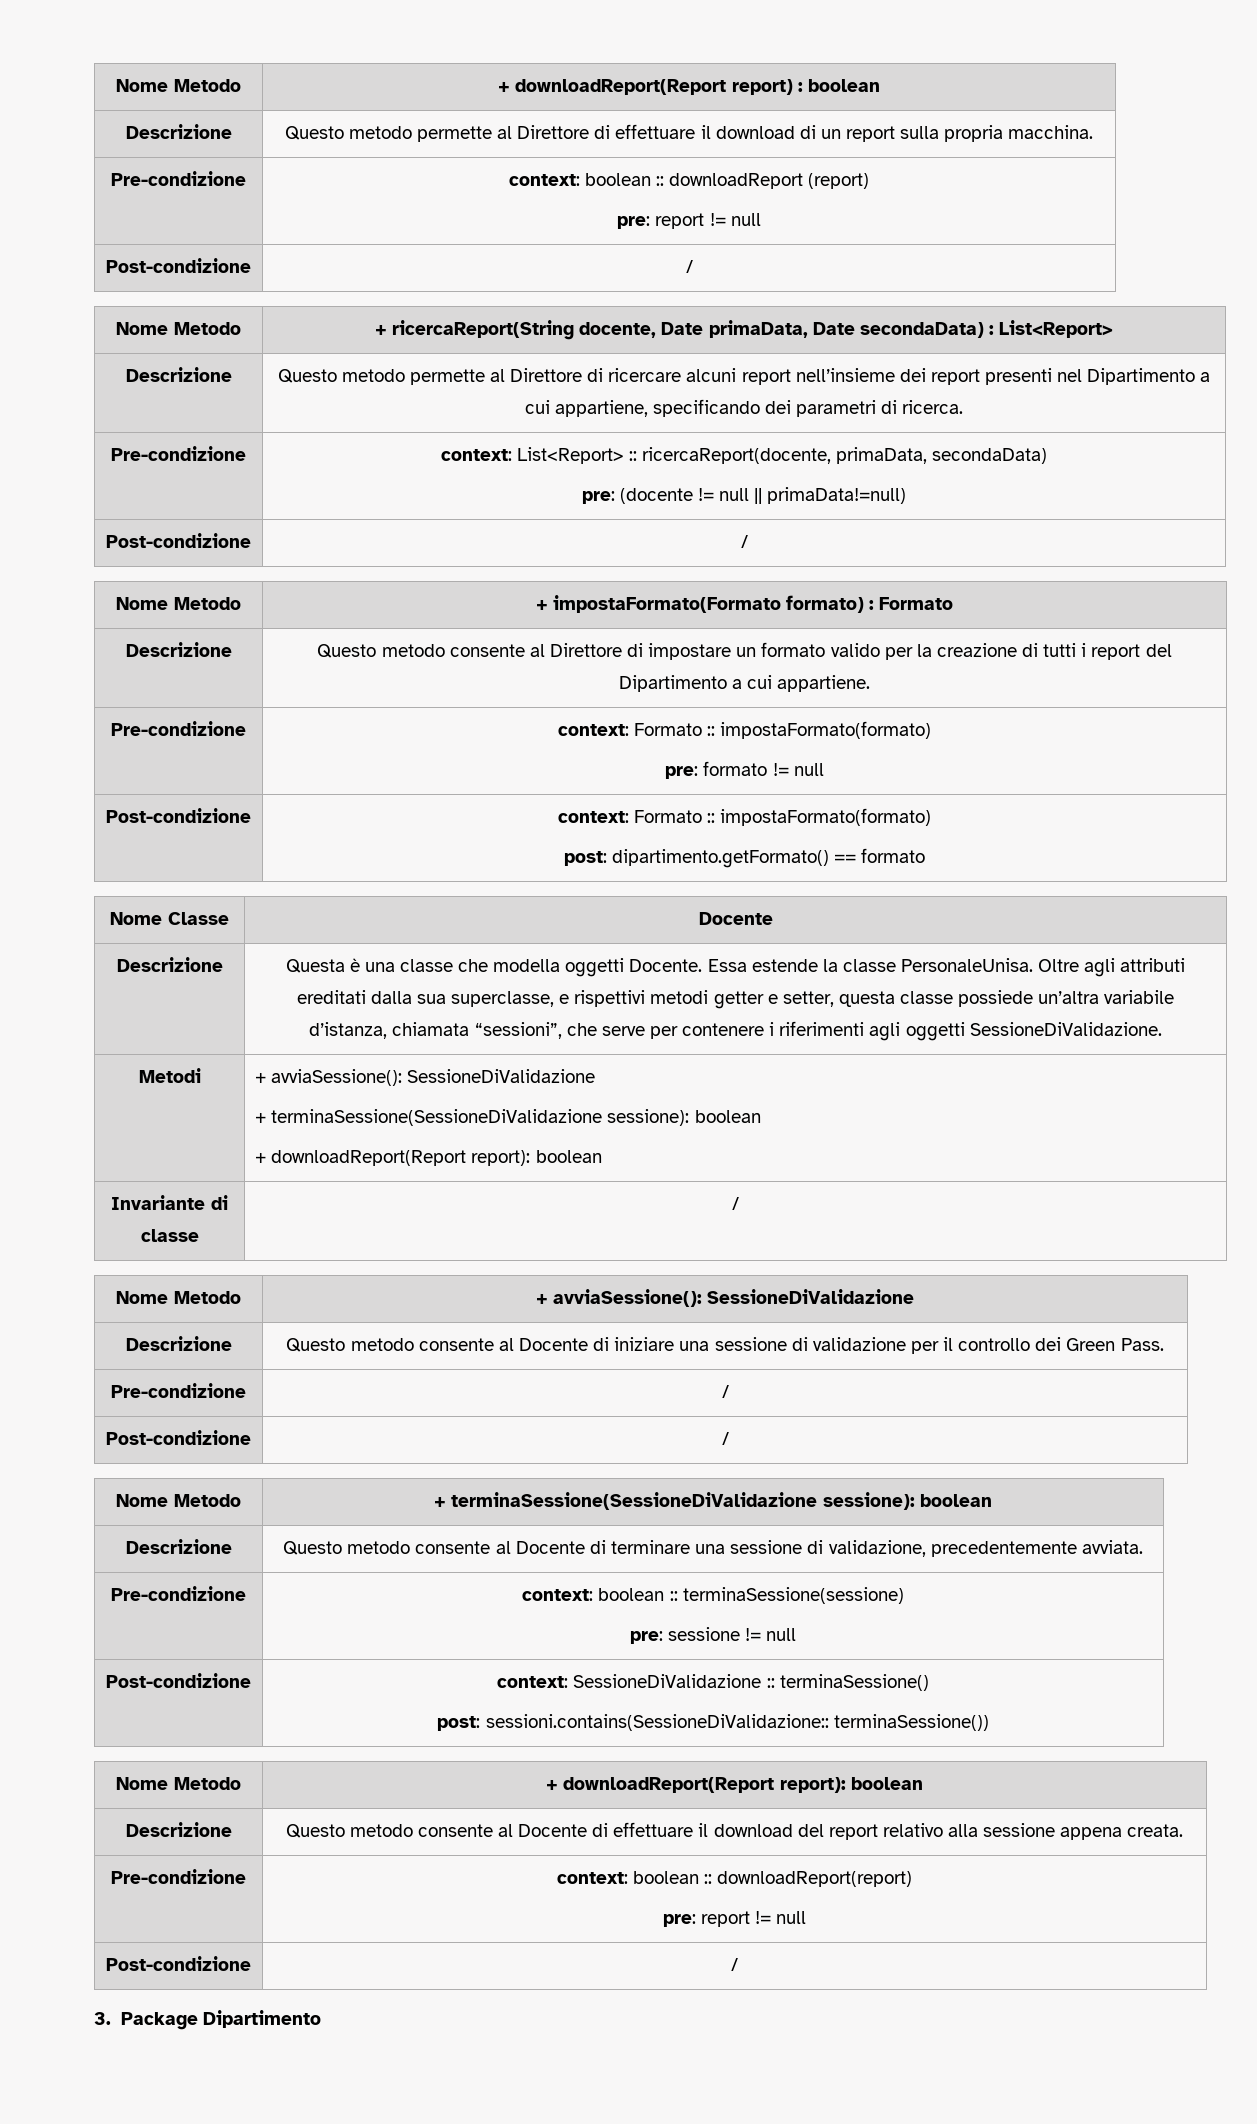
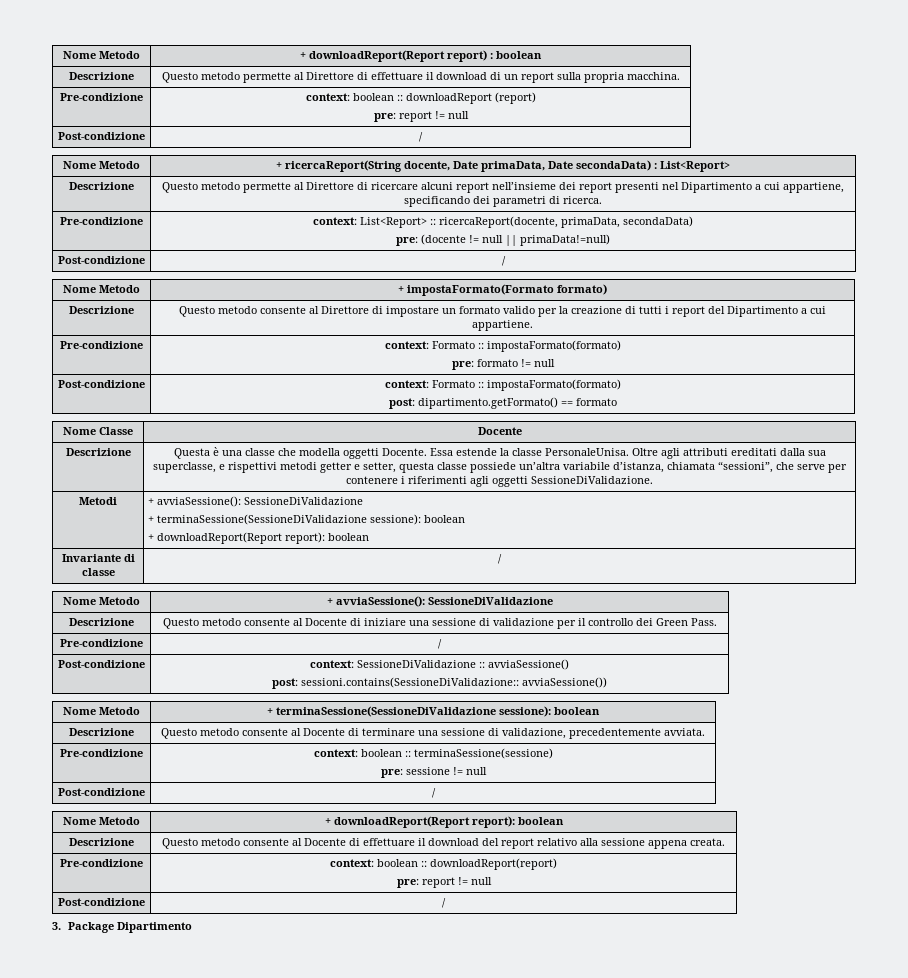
[869,597,954,610] : Formato -> (607, 289) none
[721,1432,729,1445] / -> [310,659,569,670] [272,677,607,689] context: SessioneDiValidazione :: avviaSessione() // post: sessioni.contains(SessioneDiValidazione:: avviaSessione())
[497,1674,929,1691] [437,1714,989,1731] context: SessioneDiValidazione :: terminaSessione() // post: sessioni.contains(SessioneDiValidazione:: terminaSessione()) -> [431,788,436,798] /

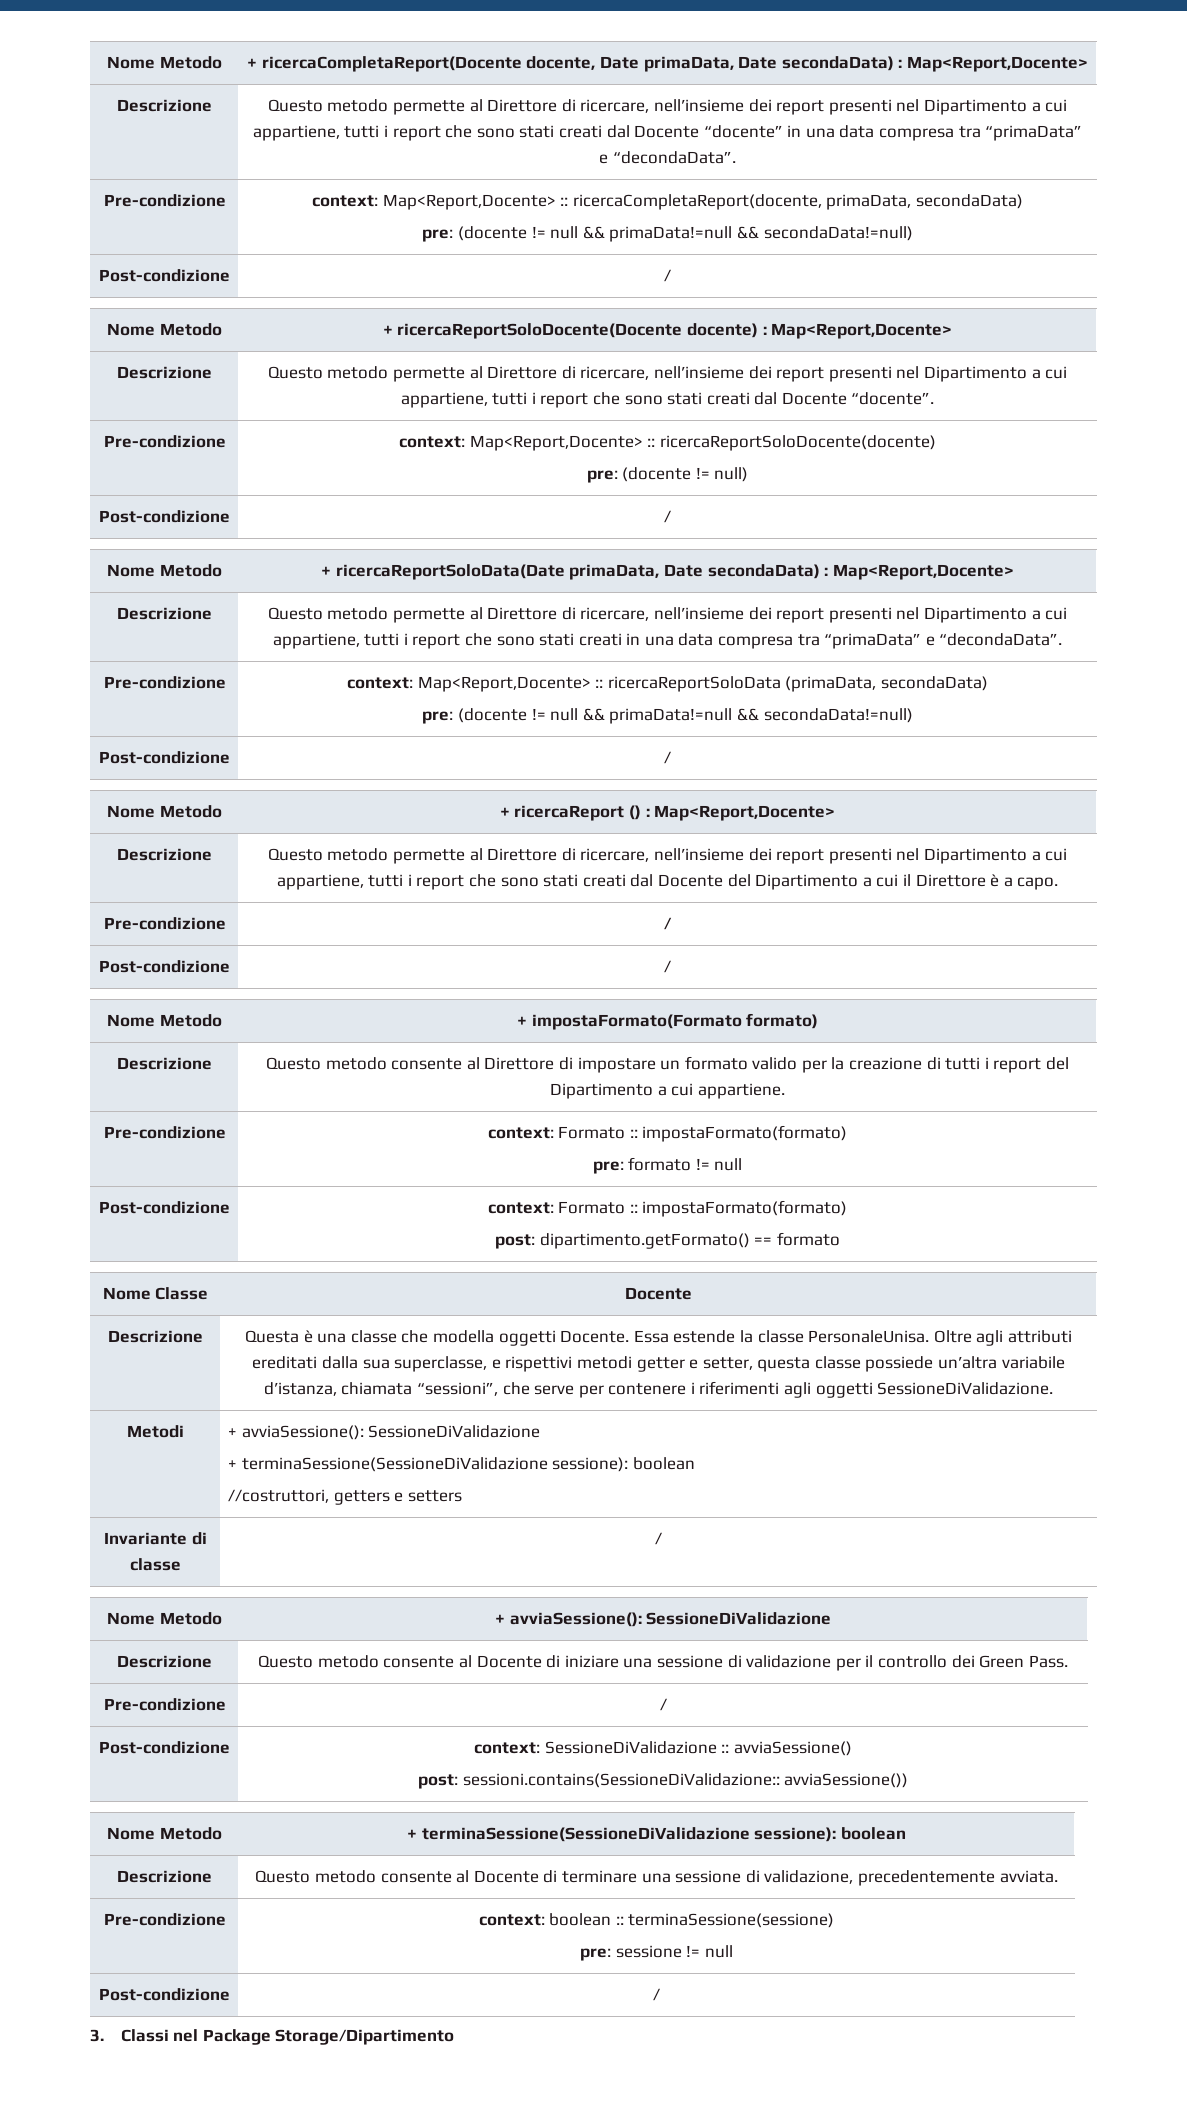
[63,51,140,59] [300,50,542,62] [69,72,134,80] [161,72,680,83] [60,93,143,101] [305,92,536,104] [373,111,469,122] [58,132,145,140] [419,132,423,142] [63,161,140,169] [276,160,730,172] [69,182,134,190] [162,182,844,193] [404,196,602,207] [60,217,143,225] [313,216,693,228] [396,234,610,246] Nome Metodo | + downloadReport(Report report) : boolean // Descrizione | Questo metodo permette al Direttore di effettuare il download di un report sulla propria macchina. // Pre-condizione | context: boolean :: downloadReport (report) // pre: report != null // Post-condizione | / // Nome Metodo | + ricercaReport(String docente, Date primaData, Date secondaData) : List<Report> // Descrizione | Questo metodo permette al Direttore di ricercare alcuni report nell’insieme dei report presenti nel Dipartimento a cui appartiene, specificando dei parametri di ricerca. // Pre-condizione | context: List<Report> :: ricercaReport(docente, primaData, secondaData) // pre: (docente != null || primaData!=null) -> [107,56,222,69] [247,56,1088,72] [117,99,212,112] [267,99,1068,115] [252,125,1083,141] [599,151,736,164] [103,194,226,207] [312,194,1023,210] [422,226,913,242] [99,269,230,282] [664,269,672,282] [107,323,222,336] [382,323,953,339] [117,366,212,379] [267,366,1068,382] [400,392,935,408] [103,435,226,448] [399,435,936,451] [586,467,749,483] [99,510,230,523] [664,510,672,523] [107,564,222,577] [321,564,1014,580] [117,607,212,620] [267,607,1068,623] [272,633,1063,649] [103,676,226,689] [347,676,988,692] [422,708,913,724] [99,751,230,764] [664,751,672,764] [107,805,222,818] [499,805,836,821] [117,848,212,861] [267,848,1068,864] [276,874,1059,890] [103,917,226,930] [664,917,673,930] Nome Metodo | + ricercaCompletaReport(Docente docente, Date primaData, Date secondaData) : Map<Report,Docente> // Descrizione | Questo metodo permette al Direttore di ricercare, nell’insieme dei report presenti nel Dipartimento a cui appartiene, tutti i report che sono stati creati dal Docente “docente” in una data compresa tra “primaData” e “decondaData”. // Pre-condizione | context: Map<Report,Docente> :: ricercaCompletaReport(docente, primaData, secondaData) // pre: (docente != null && primaData!=null && secondaData!=null) // Post-condizione | / // Nome Metodo | + ricercaReportSoloDocente(Docente docente) : Map<Report,Docente> // Descrizione | Questo metodo permette al Direttore di ricercare, nell’insieme dei report presenti nel Dipartimento a cui appartiene, tutti i report che sono stati creati dal Docente “docente”. // Pre-condizione | context: Map<Report,Docente> :: ricercaReportSoloDocente(docente) // pre: (docente != null) // Post-condizione | / // Nome Metodo | + ricercaReportSoloData(Date primaData, Date secondaData) : Map<Report,Docente> // Descrizione | Questo metodo permette al Direttore di ricercare, nell’insieme dei report presenti nel Dipartimento a cui appartiene, tutti i report che sono stati creati in una data compresa tra “primaData” e “decondaData”. // Pre-condizione | context: Map<Report,Docente> :: ricercaReportSoloData (primaData, secondaData) // pre: (docente != null && primaData!=null && secondaData!=null) // Post-condizione | / // Nome Metodo | + ricercaReport () : Map<Report,Docente> // Descrizione | Questo metodo permette al Direttore di ricercare, nell’insieme dei report presenti nel Dipartimento a cui appartiene, tutti i report che sono stati creati dal Docente del Dipartimento a cui il Direttore è a capo. // Pre-condizione | /
[148,532,370,544] + downloadReport(Report report): boolean -> [228,1489,463,1505] //costruttori, getters e setters
[63,817,140,825] [324,816,564,828] [69,838,134,846] [162,838,725,849] [60,859,143,867] [330,858,557,870] [396,877,492,888] [58,898,145,906] [442,898,446,908] [52,922,193,933] // Nome Metodo | + downloadReport(Report report): boolean // Descrizione | Questo metodo consente al Docente di effettuare il download del report relativo alla sessione appena creata. // Pre-condizione | context: boolean :: downloadReport(report) // pre: report != null // Post-condizione | / // 3. Package Dipartimento -> [90,2029,455,2045] // 3. Classi nel Package Storage/Dipartimento

